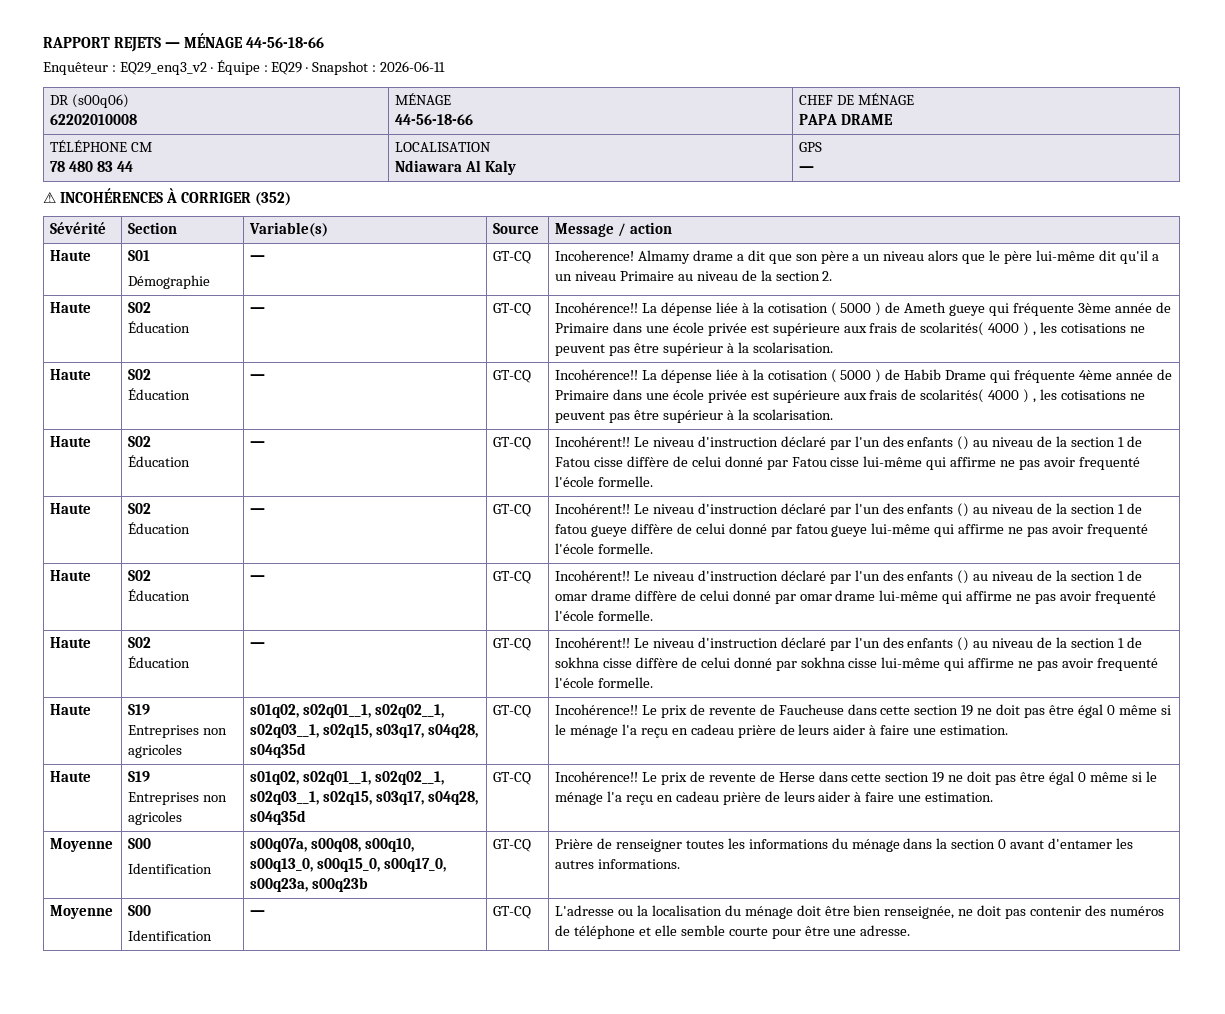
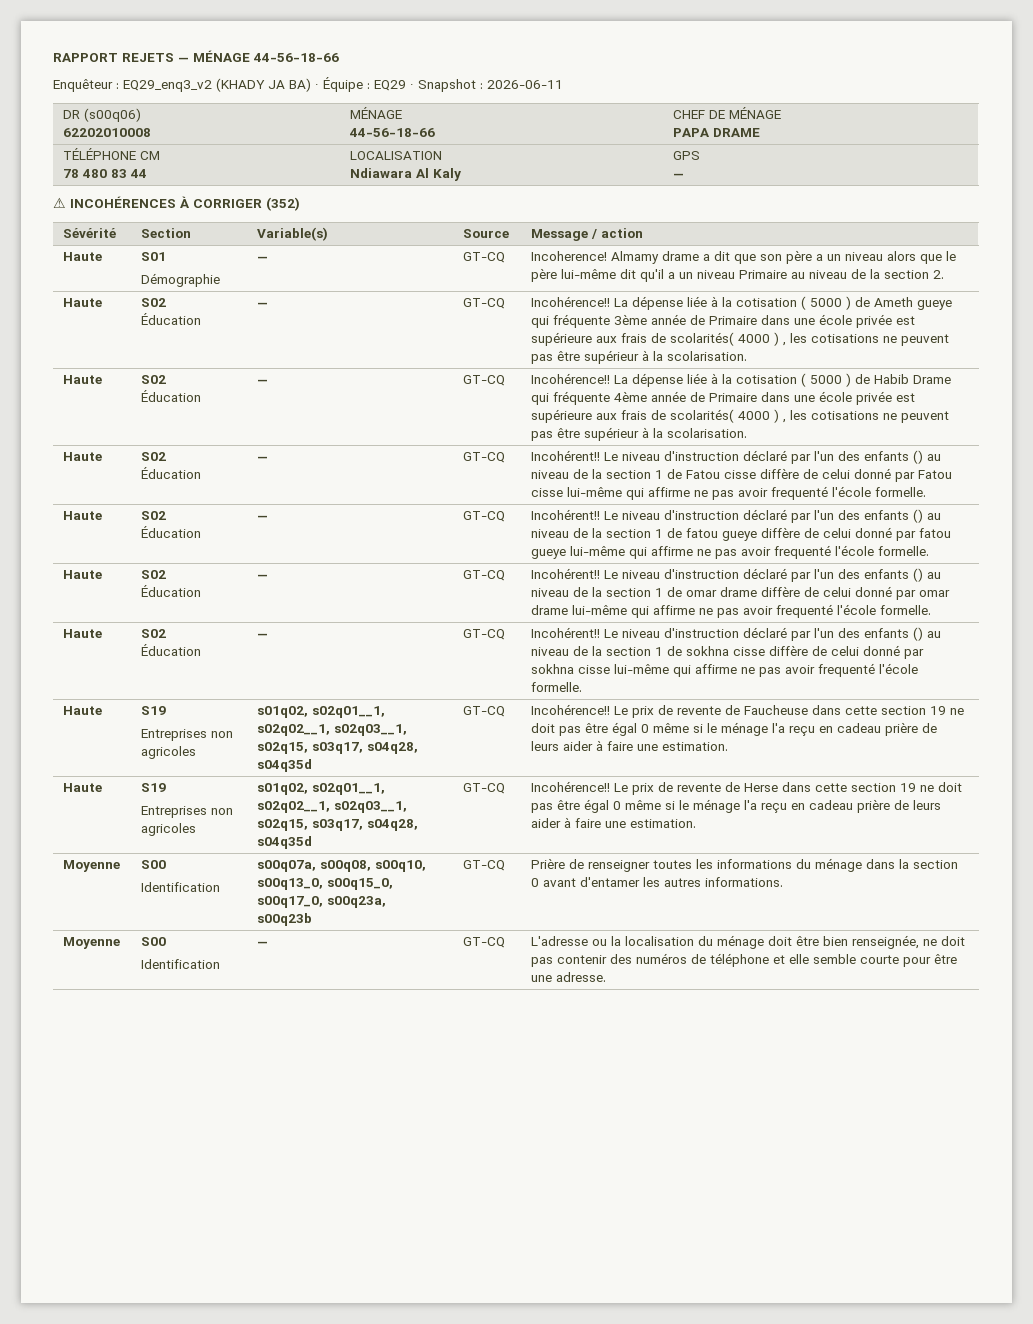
(207, 68) none -> [216,78,311,92] (KHADY JA BA)

